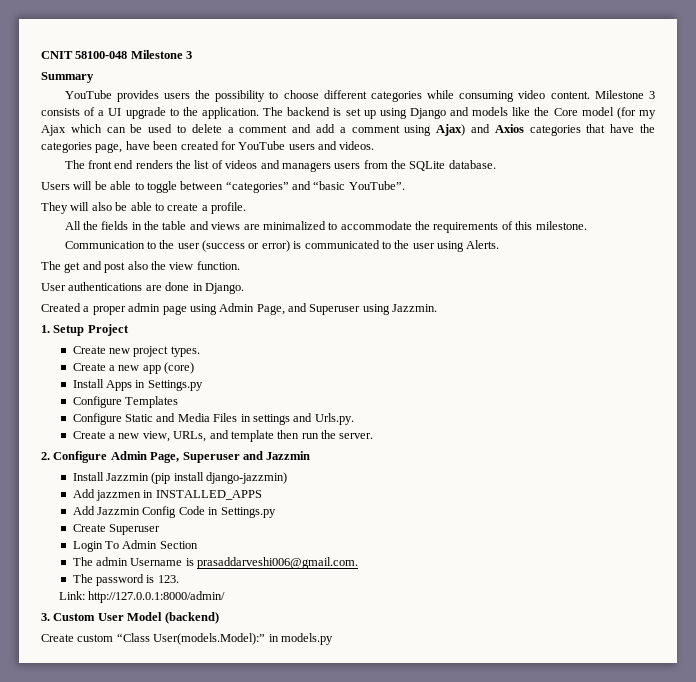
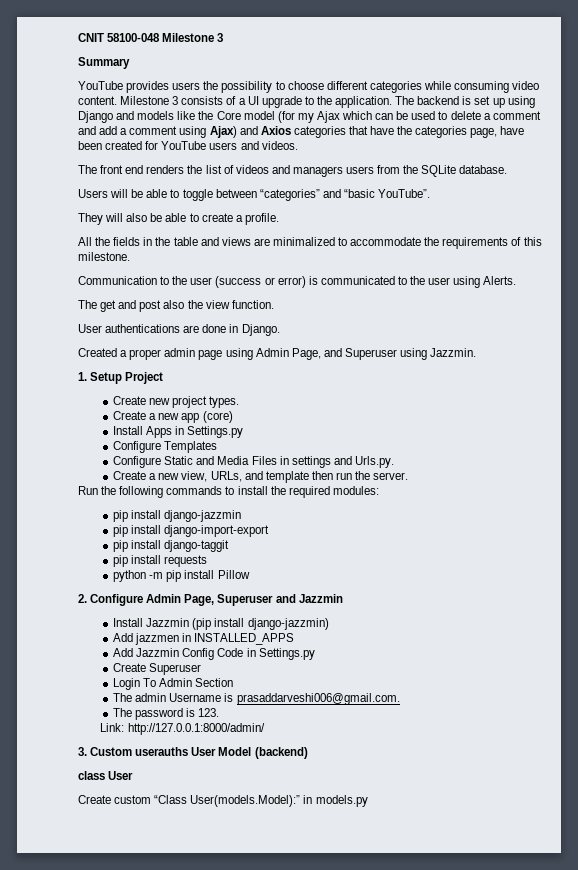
(374, 436) none -> [78,486,379,498] [113,510,242,522] [113,525,270,537] [113,540,230,552] [113,555,208,567] [113,570,250,582] // Run the following commands to install the required modules: // pip install django-jazzmin // pip install django-import-export // pip install django-taggit // pip install requests // python -m pip install Pillow
(96, 617) none -> [135,747,189,756] userauths
(219, 618) none -> [78,771,134,780] // class User

